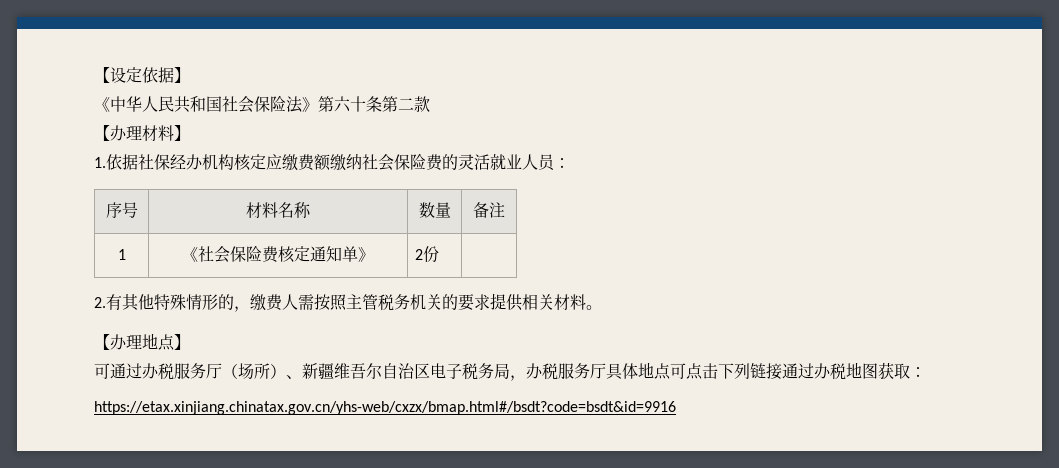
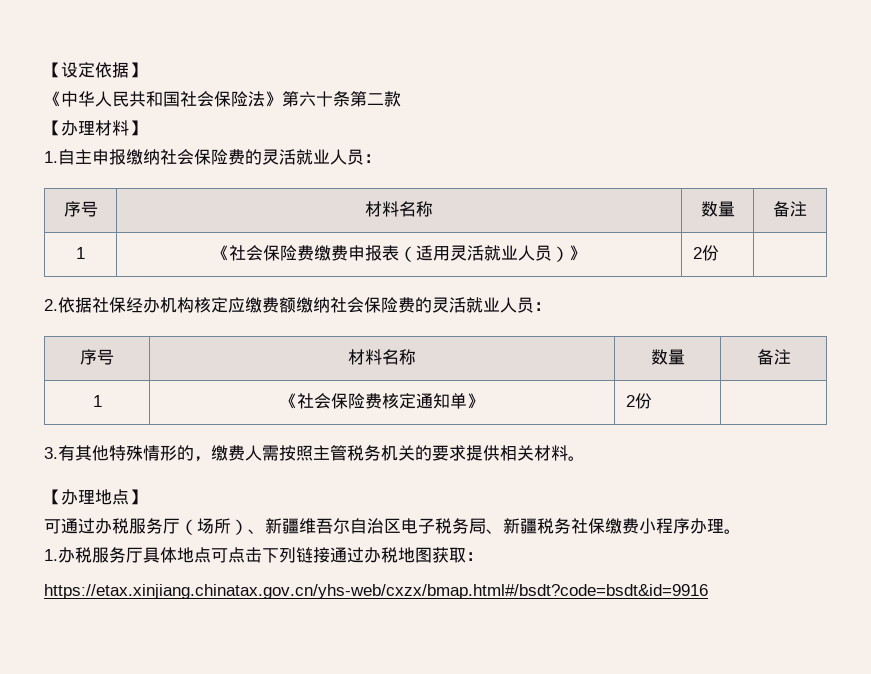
(106, 162) none -> [58,149,381,165] [63,201,98,217] [365,201,433,217] [700,201,735,217] [773,201,807,217] [76,247,85,259] [212,245,587,262] [692,245,719,261] [44,299,58,311] 自主申报缴纳社会保险费的灵活就业人员： // 序号 | 材料名称 | 数量 | 备注 // 1 | 《社会保险费缴费申报表（适用灵活就业人员）》 | 2份 | // 2.
[94,297,106,308] 2. -> [44,447,58,459] 3.
[510,375,526,381] ， -> [486,518,741,534] [44,549,58,561] 、新疆税务社保缴费小程序办理。 // 1.

